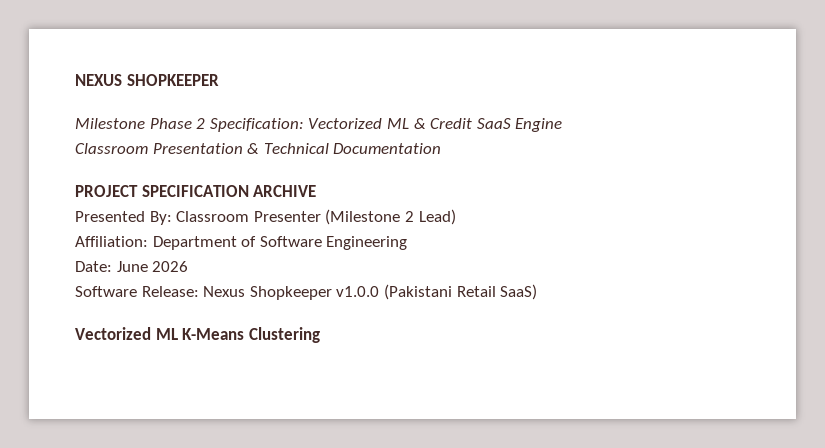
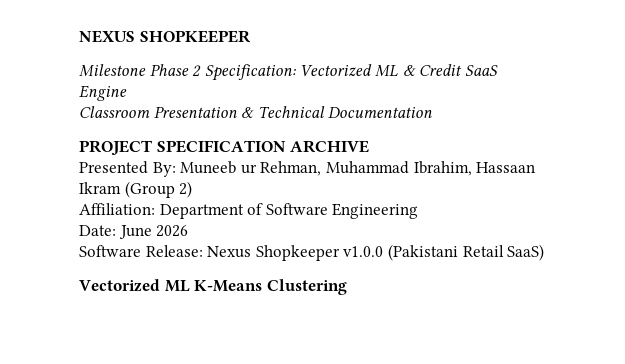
[176,209,456,225] Classroom Presenter (Milestone 2 Lead) -> [180,161,536,176] [79,181,193,198] Muneeb ur Rehman, Muhammad Ibrahim, Hassaan Ikram (Group 2)

